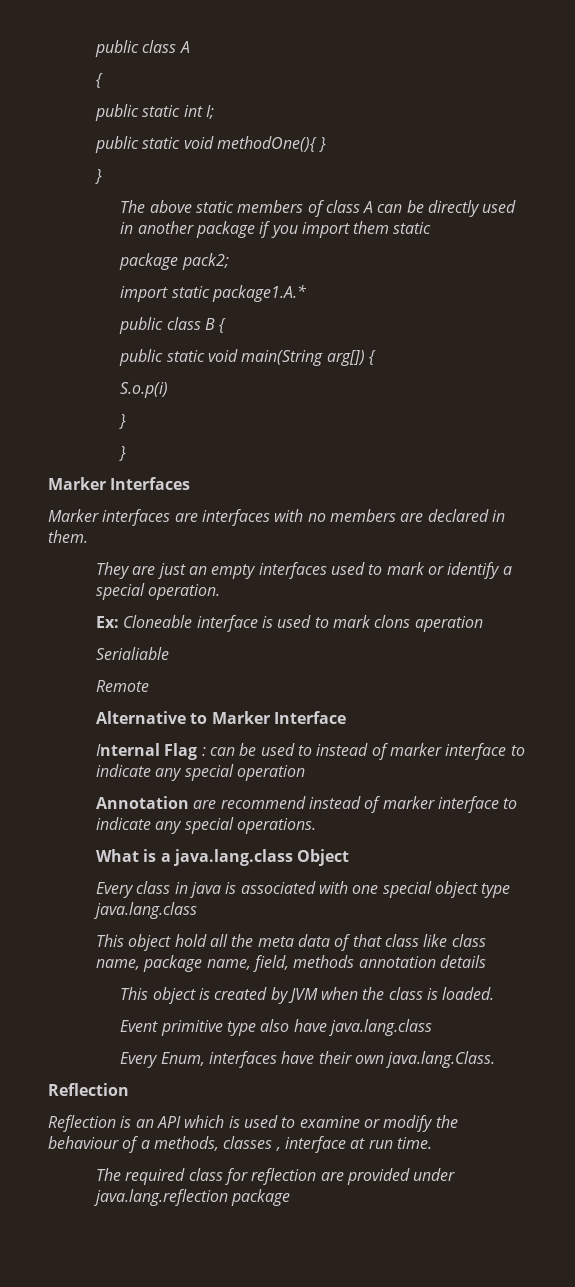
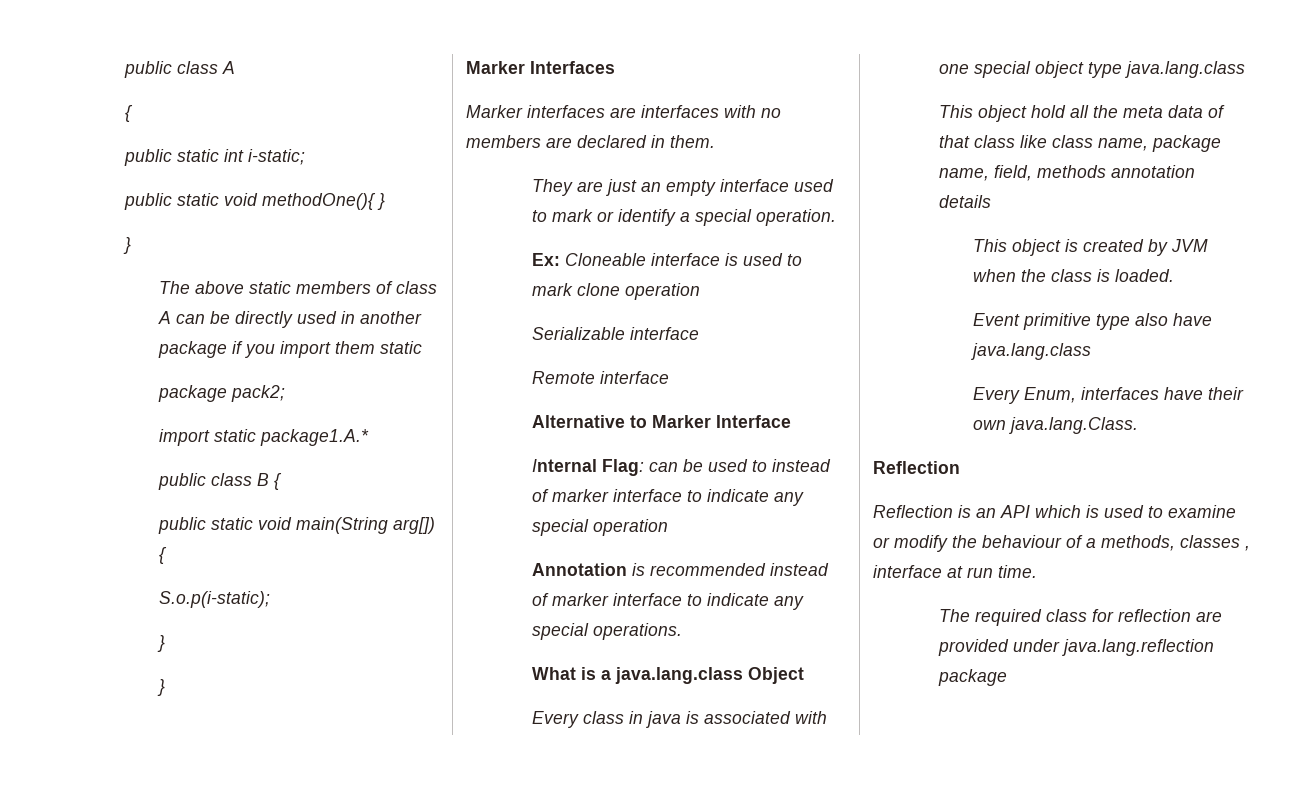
[206,105,215,119] I; -> [248,149,306,165] i-static;
[120,382,169,398] S.o.p(i) -> [158,591,270,608] S.o.p(i-static);
[258,562,327,579] interfaces -> [720,179,790,192] interface
[374,615,483,632] [96,647,170,660] clons aperation // Serialiable -> [577,283,701,300] [532,327,700,340] clone operation // Serializable interface
(150, 686) none -> [600,371,670,384] interface
[164,743,206,760] Flag : -> [602,459,645,476] Flag:
[193,796,306,809] are recommend -> [632,563,767,576] is recommended

